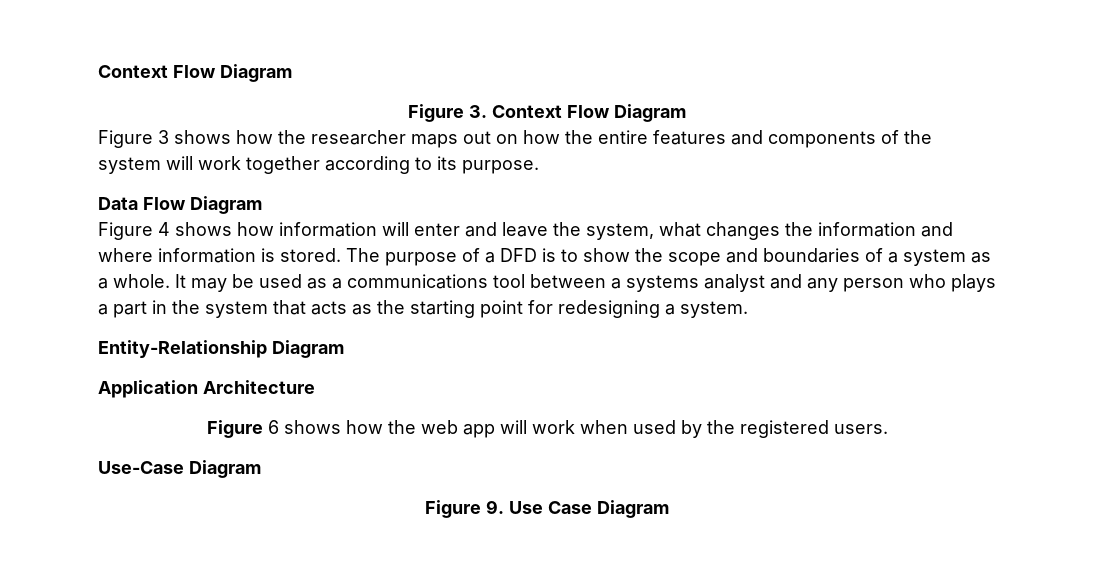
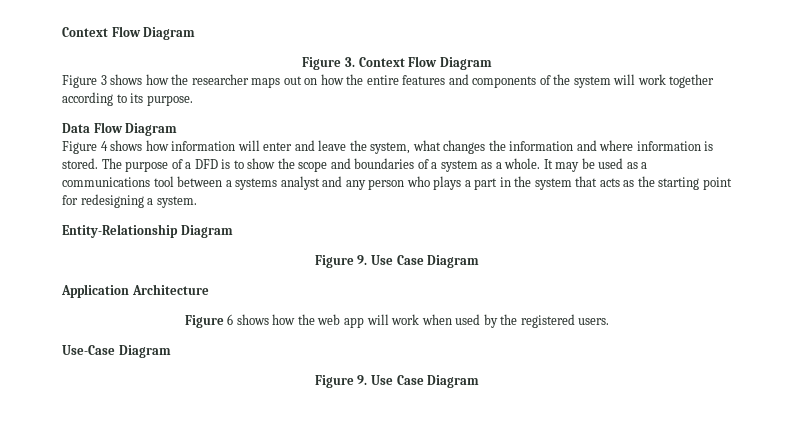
(344, 349) none -> [314,255,480,268] // Figure 9. Use Case Diagram

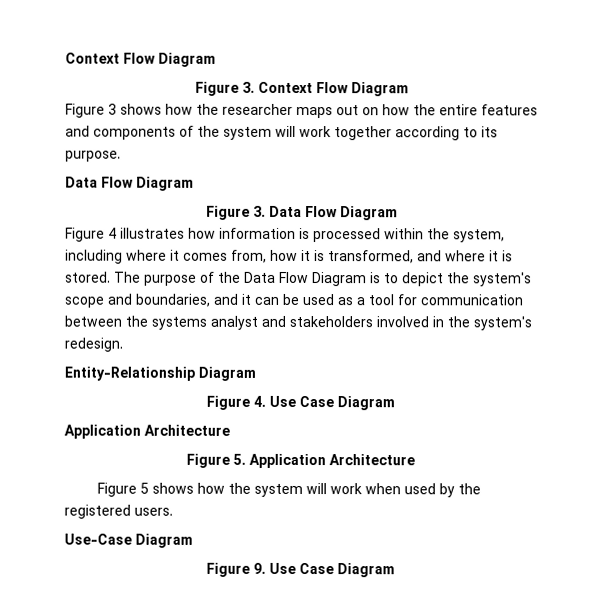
(178, 129) none -> [205,205,398,221] // Figure 3. Data Flow Diagram
[110,140,143,151] shows -> [120,227,185,239] illustrates
[237,140,574,154] will enter and leave the system, what changes the information -> [299,227,505,243] [65,249,414,264] is processed within the system, including where it comes from, how it is transformed,
[636,141,701,151] information -> [489,250,499,262] it
[185,158,648,172] [62,176,732,190] [62,194,197,208] a DFD is to show the scope and boundaries of a system as a whole. It may be used as a communications tool between a systems analyst and any person who plays a part in the system that acts as the starting point for redesigning a system. -> [218,271,532,287] [64,293,524,308] [64,315,532,331] [64,337,123,352] the Data Flow Diagram is to depict the system's scope and boundaries, and it can be used as a tool for communication between the systems analyst and stakeholders involved in the system's redesign.
[357,255,368,265] 9. -> [253,395,266,407] 4.
[227,314,364,328] 6 shows how the web app -> [233,453,415,469] [96,482,303,498] 5. Application Architecture // Figure 5 shows how the system

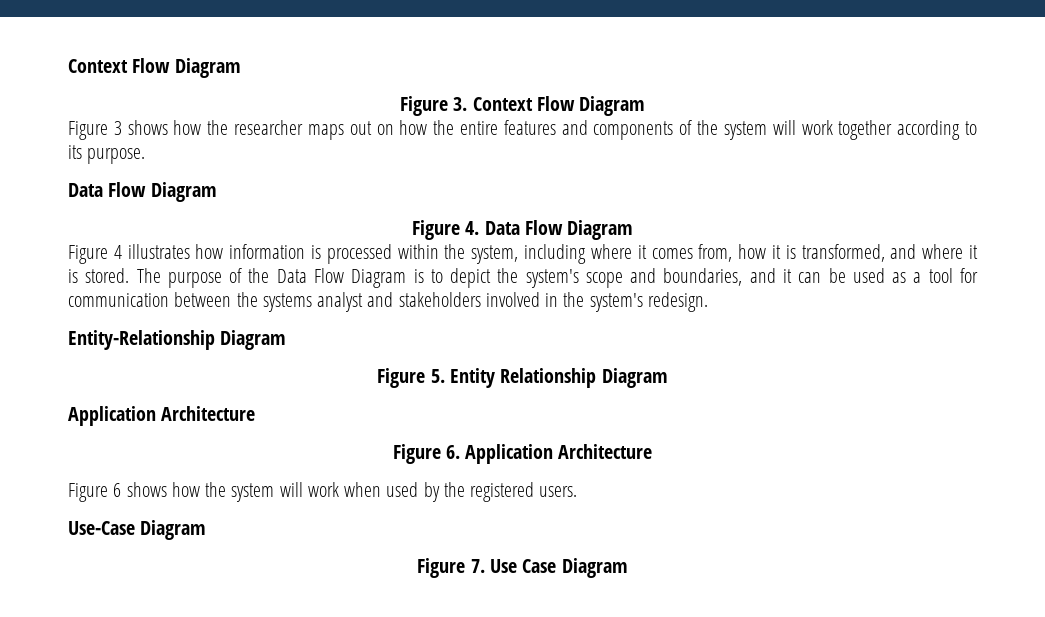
[252,205,266,217] 3. -> [465,221,480,235] 4.
[253,395,334,408] 4. Use Case -> [430,368,597,388] 5. Entity Relationship
[233,453,415,469] [96,482,149,497] 5. Application Architecture // Figure 5 -> [445,444,653,464] [68,483,122,502] 6. Application Architecture // Figure 6
[253,562,266,574] 9. -> [470,559,485,573] 7.

